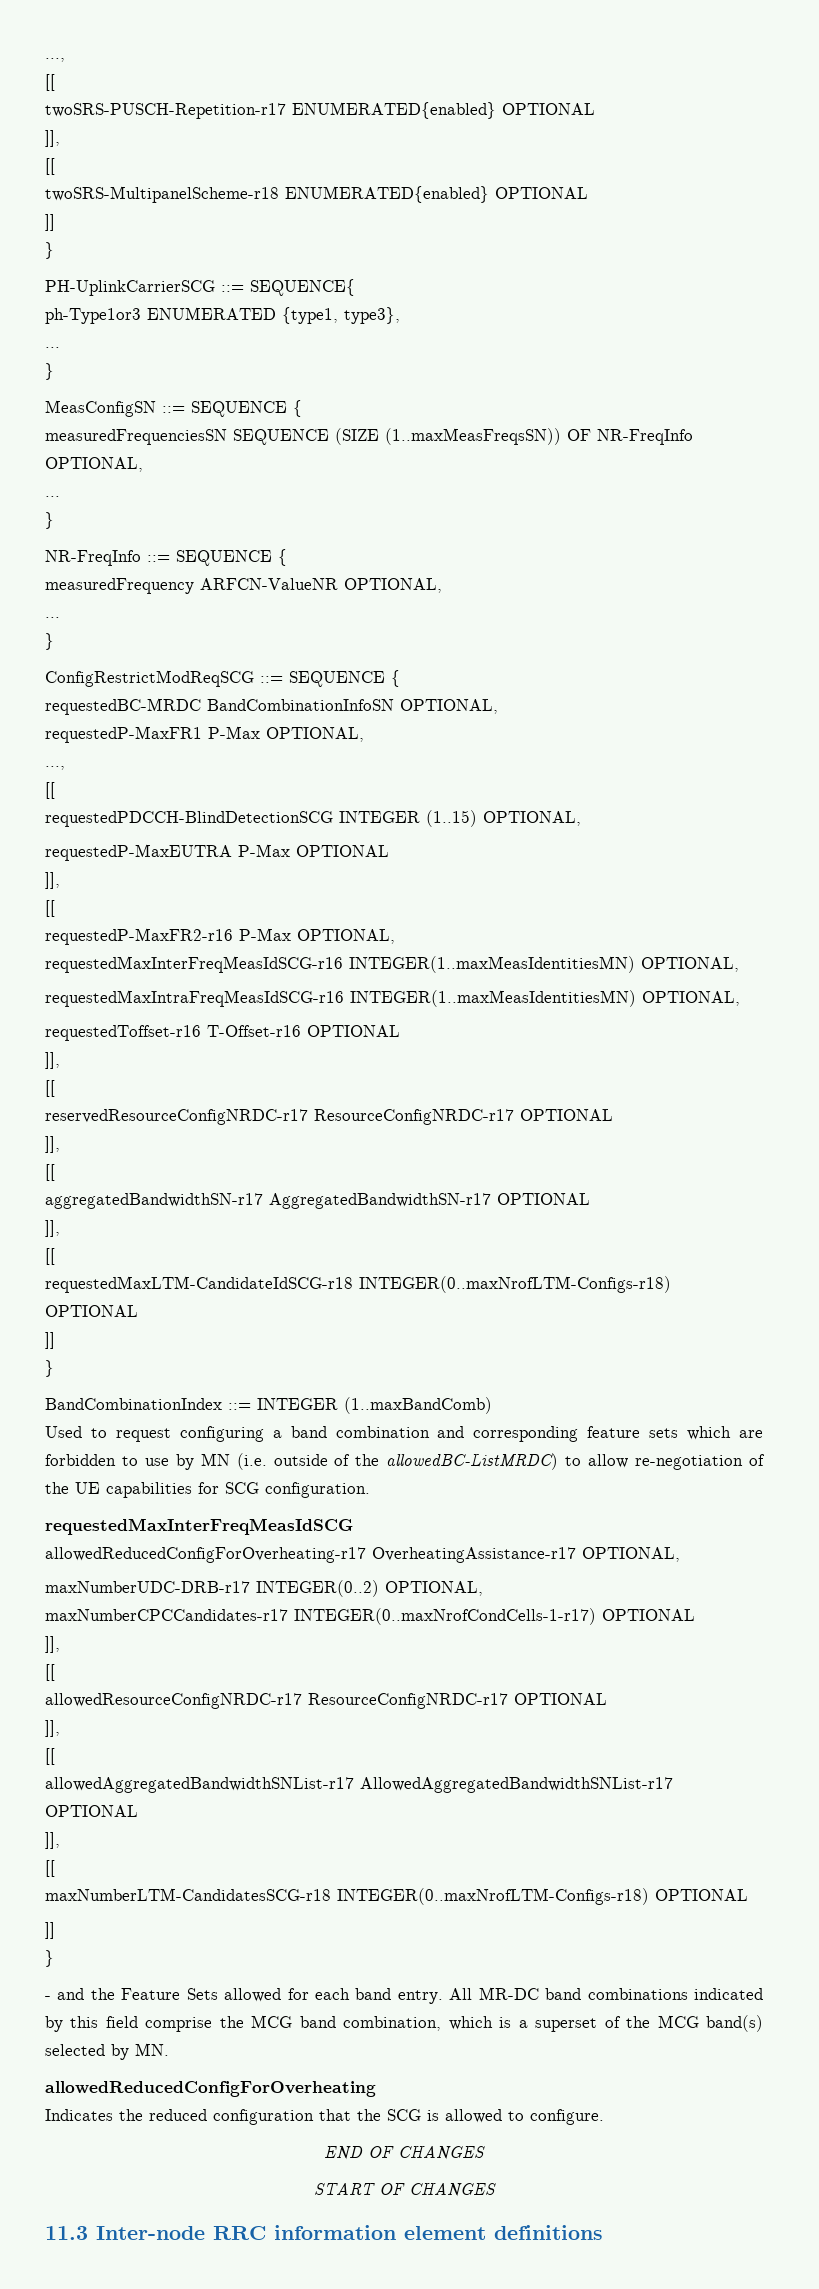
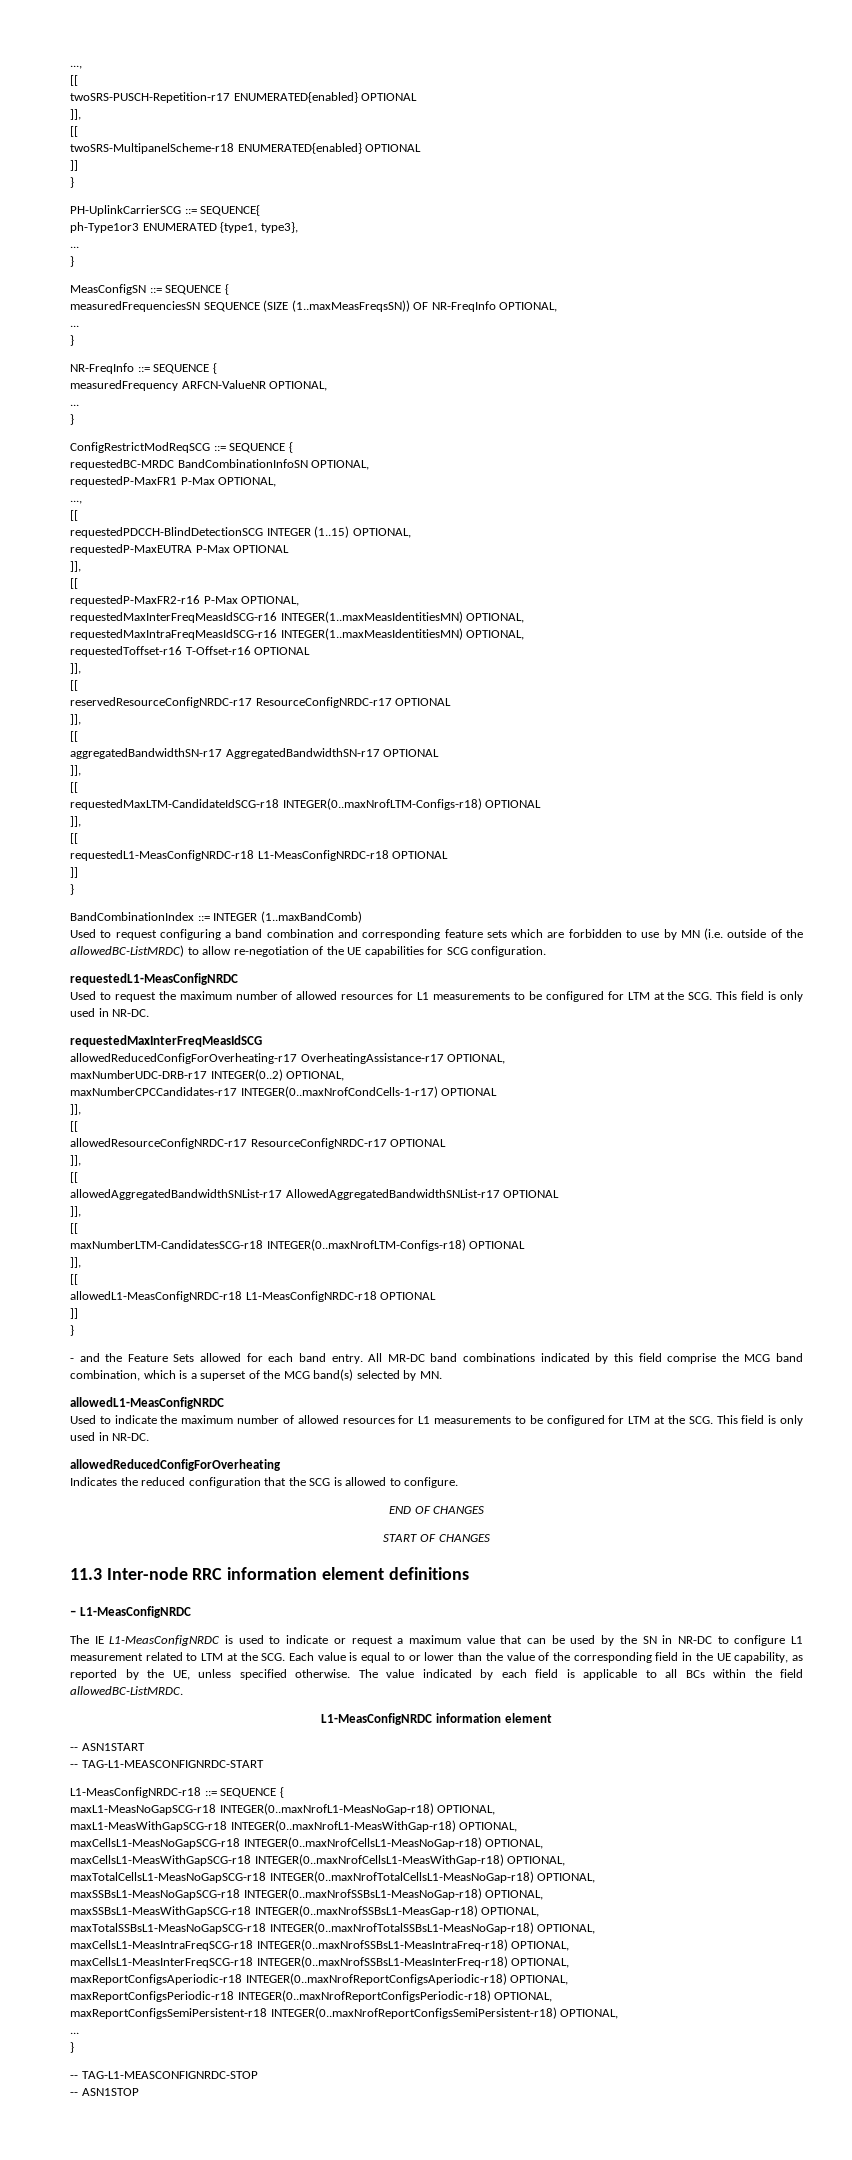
(138, 1311) none -> [70,816,81,827] [70,833,78,844] [70,850,449,861] // ]], // [[ // requestedL1-MeasConfigNRDC-r18 L1-MeasConfigNRDC-r18 OPTIONAL
(370, 1490) none -> [70,973,238,985] [70,991,804,1002] [70,1008,150,1017] // requestedL1-MeasConfigNRDC // Used to request the maximum number of allowed resources for L1 measurements to be configured for LTM at the SCG. This field is only used in NR-DC.
(748, 1895) none -> [70,1257,81,1268] [70,1274,78,1285] [70,1291,437,1302] // ]], // [[ // allowedL1-MeasConfigNRDC-r18 L1-MeasConfigNRDC-r18 OPTIONAL
(169, 2049) none -> [70,1397,224,1409] [70,1415,804,1426] [70,1432,150,1441] // allowedL1-MeasConfigNRDC // Used to indicate the maximum number of allowed resources for L1 measurements to be configured for LTM at the SCG. This field is only used in NR-DC.
(603, 2232) none -> [70,1606,191,1618] [70,1635,803,1646] [70,1652,804,1663] [70,1669,803,1680] [70,1686,183,1695] [321,1713,552,1725] [70,1743,145,1751] [70,1760,264,1768] [70,1787,284,1798] [70,1803,496,1815] [70,1820,518,1832] [70,1837,544,1849] [70,1854,566,1866] [70,1871,596,1883] [70,1888,544,1900] [70,1905,540,1917] [70,1922,596,1934] [70,1939,570,1951] [70,1956,570,1968] [70,1973,569,1985] [70,1990,553,2002] [70,2007,619,2019] [70,2032,79,2034] [70,2042,74,2053] [70,2071,258,2079] [70,2088,139,2096] // – L1-MeasConfigNRDC // The IE L1-MeasConfigNRDC is used to indicate or request a maximum value that can be used by the SN in NR-DC to configure L1 measurement related to LTM at the SCG. Each value is equal to or lower than the value of the corresponding field in the UE capability, as reported by the UE, unless specified otherwise. The value indicated by each field is applicable to all BCs within the field allowedBC-ListMRDC. // L1-MeasConfigNRDC information element // -- ASN1START // -- TAG-L1-MEASCONFIGNRDC-START // L1-MeasConfigNRDC-r18 ::= SEQUENCE { // maxL1-MeasNoGapSCG-r18 INTEGER(0..maxNrofL1-MeasNoGap-r18) OPTIONAL, // maxL1-MeasWithGapSCG-r18 INTEGER(0..maxNrofL1-MeasWithGap-r18) OPTIONAL, // maxCellsL1-MeasNoGapSCG-r18 INTEGER(0..maxNrofCellsL1-MeasNoGap-r18) OPTIONAL, // maxCellsL1-MeasWithGapSCG-r18 INTEGER(0..maxNrofCellsL1-MeasWithGap-r18) OPTIONAL, // maxTotalCellsL1-MeasNoGapSCG-r18 INTEGER(0..maxNrofTotalCellsL1-MeasNoGap-r18) OPTIONAL, // maxSSBsL1-MeasNoGapSCG-r18 INTEGER(0..maxNrofSSBsL1-MeasNoGap-r18) OPTIONAL, // maxSSBsL1-MeasWithGapSCG-r18 INTEGER(0..maxNrofSSBsL1-MeasGap-r18) OPTIONAL, // maxTotalSSBsL1-MeasNoGapSCG-r18 INTEGER(0..maxNrofTotalSSBsL1-MeasNoGap-r18) OPTIONAL, // maxCellsL1-MeasIntraFreqSCG-r18 INTEGER(0..maxNrofSSBsL1-MeasIntraFreq-r18) OPTIONAL, // maxCellsL1-MeasInterFreqSCG-r18 INTEGER(0..maxNrofSSBsL1-MeasInterFreq-r18) OPTIONAL, // maxReportConfigsAperiodic-r18 INTEGER(0..maxNrofReportConfigsAperiodic-r18) OPTIONAL, // maxReportConfigsPeriodic-r18 INTEGER(0..maxNrofReportConfigsPeriodic-r18) OPTIONAL, // maxReportConfigsSemiPersistent-r18 INTEGER(0..maxNrofReportConfigsSemiPersistent-r18) OPTIONAL, // ... // } // -- TAG-L1-MEASCONFIGNRDC-STOP // -- ASN1STOP

